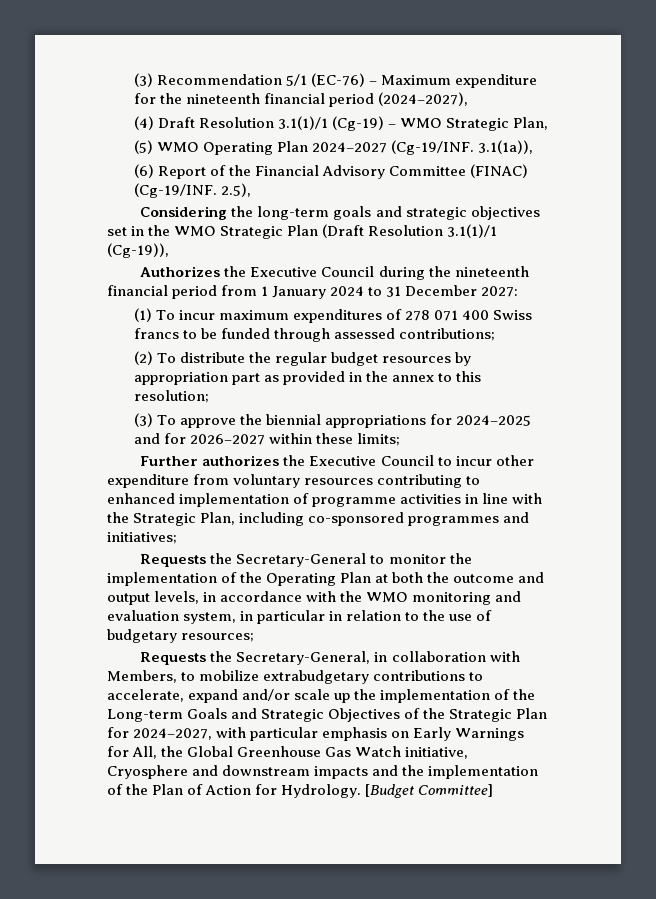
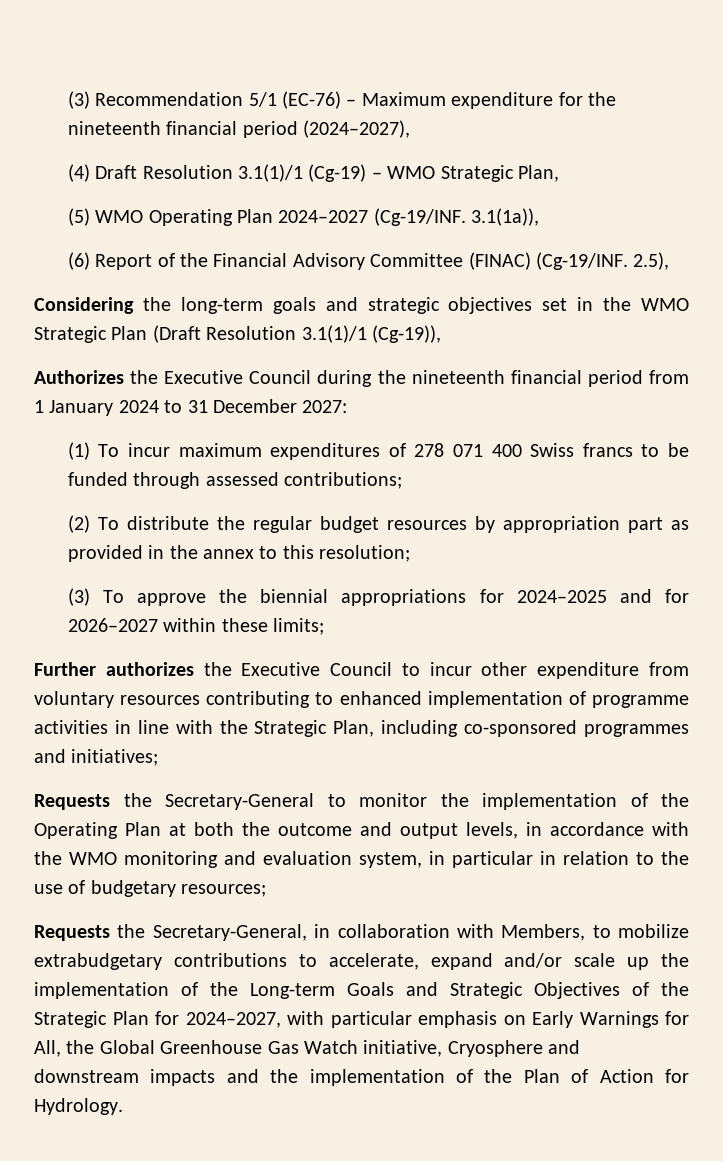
[365,784,494,798] [Budget Committee] -> (123, 1106) none

